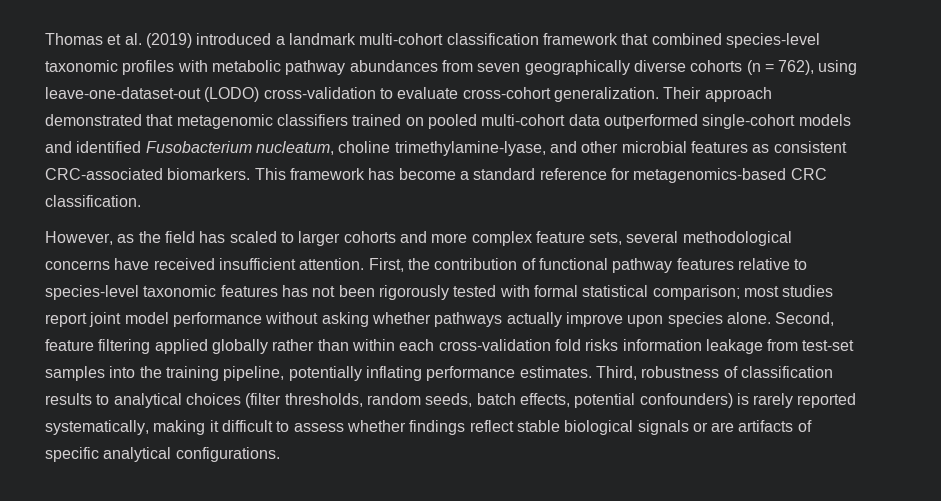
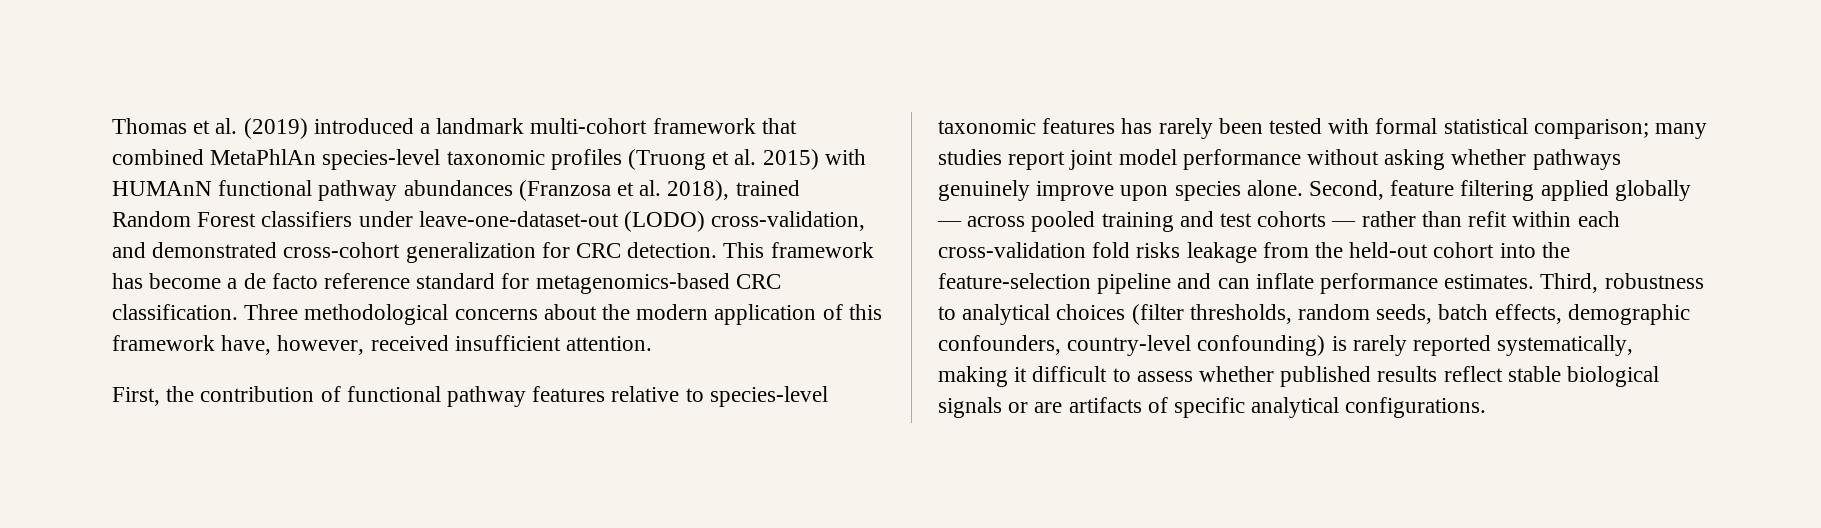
[446,33,539,45] classification -> (648, 126) none
(722, 39) none -> [210,149,317,165] MetaPhlAn
[177,60,858,75] [45,87,772,102] [45,114,851,129] [45,141,847,156] [45,168,251,180] with metabolic pathway abundances from seven geographically diverse cohorts (n = 762), using leave-one-dataset-out (LODO) cross-validation to evaluate cross-cohort generalization. Their approach demonstrated that metagenomic classifiers trained on pooled multi-cohort data outperformed single-cohort models and identified Fusobacterium nucleatum, choline trimethylamine-lyase, and other microbial features as consistent CRC-associated biomarkers. -> [628,149,866,170] [112,180,800,201] [112,211,866,232] [112,242,718,263] (Truong et al. 2015) with HUMAnN functional pathway abundances (Franzosa et al. 2018), trained Random Forest classifiers under leave-one-dataset-out (LODO) cross-validation, and demonstrated cross-cohort generalization for CRC detection.
[473,168,607,180] standard reference -> [243,273,496,289] de facto reference standard
[45,231,792,246] [45,258,150,270] // However, as the field has scaled to larger cohorts and more complex feature sets, several methodological concerns have -> [244,304,882,325] [112,335,365,355] Three methodological concerns about the modern application of this framework have, however,
(365, 264) none -> (653, 343) //
[312,285,449,300] not been rigorously -> [1158,118,1263,139] rarely been
[743,286,779,297] most -> [1655,123,1708,139] many
[506,312,562,327] actually -> [938,180,1030,201] genuinely
(268, 346) none -> [937,211,1357,232] — across pooled training and test cohorts —
(349, 345) none -> [1468,211,1508,227] refit
[622,339,702,351] information -> (1181, 250) none
[802,340,855,351] [45,366,422,381] test-set samples into the training pipeline, potentially inflating -> [1315,242,1570,258] [938,273,1314,294] the held-out cohort into the feature-selection pipeline and can inflate
[723,366,833,378] [45,393,92,405] of classification results -> (1704, 281) none
[574,393,733,408] potential confounders) -> [1567,304,1690,325] [938,335,1326,356] demographic confounders, country-level confounding)
[409,420,466,435] findings -> [1280,366,1438,387] published results

